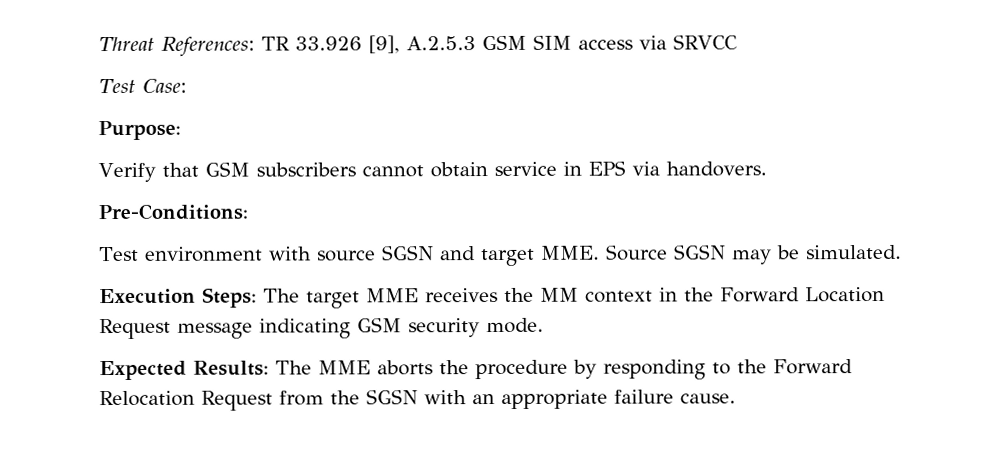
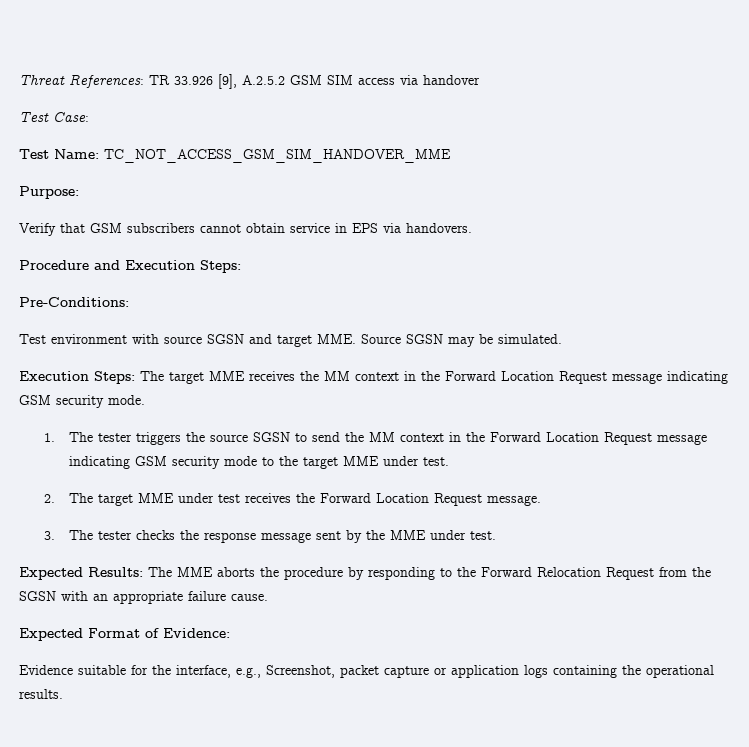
[406,36,476,51] A.2.5.3 -> [242,75,285,85] A.2.5.2
[673,34,738,50] SRVCC -> [423,75,480,85] handover
(187, 85) none -> [19,149,451,163] // Test Name: TC_NOT_ACCESS_GSM_SIM_HANDOVER_MME
(767, 169) none -> [19,260,241,273] // Procedure and Execution Steps:
(544, 325) none -> [43,432,707,445] [68,456,449,469] [43,493,541,506] [43,530,496,543] // 1. The tester triggers the source SGSN to send the MM context in the Forward Location Request message indicating GSM security mode to the target MME under test. // 2. The target MME under test receives the Forward Location Request message. // 3. The tester checks the response message sent by the MME under test.
(736, 398) none -> [19,628,230,641] [19,665,714,678] [19,689,63,699] // Expected Format of Evidence: // Evidence suitable for the interface, e.g., Screenshot, packet capture or application logs containing the operational results.

